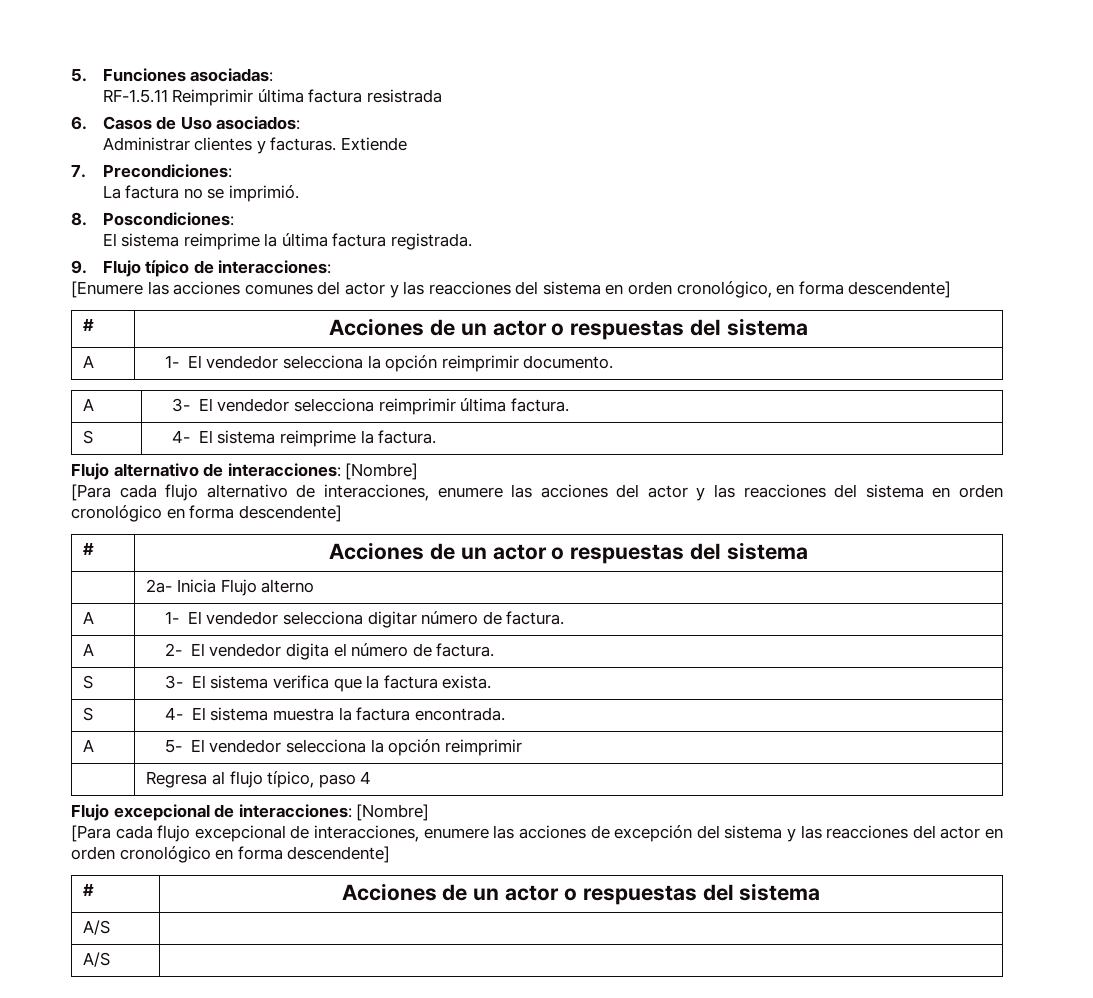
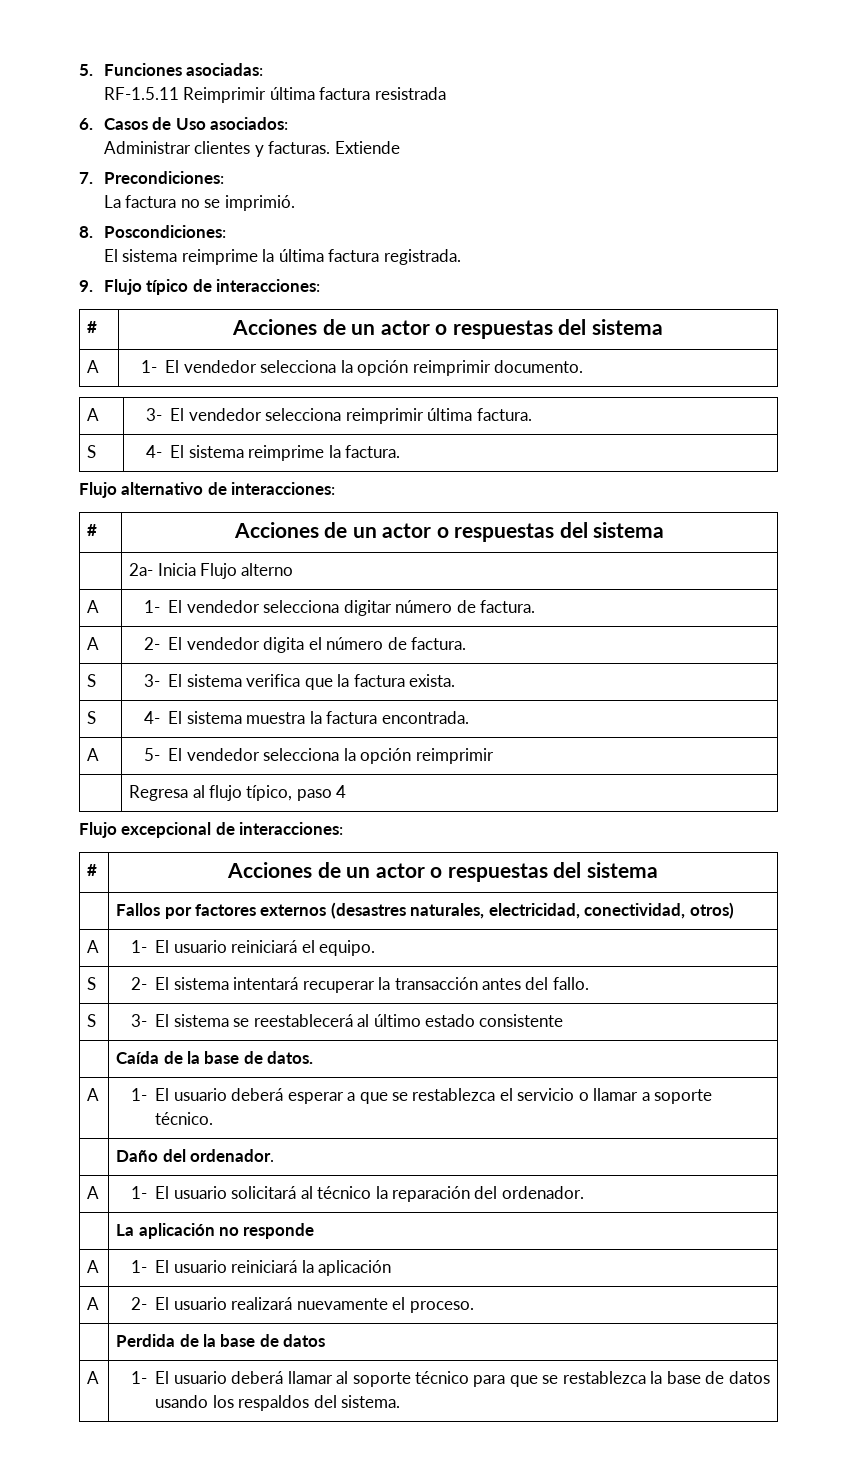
[71,281,952,298] // [Enumere las acciones comunes del actor y las reacciones del sistema en orden cronológico, en forma descendente] -> (321, 285) none
[345,463,419,480] [71,484,1004,501] [71,505,342,522] [Nombre] // [Para cada flujo alternativo de interacciones, enumere las acciones del actor y las reacciones del sistema en orden cronológico en forma descendente] -> (336, 488) none
[356,804,430,821] [71,825,1003,842] [71,846,391,863] [83,883,95,896] [341,883,821,905] [83,920,111,935] [83,952,111,967] [Nombre] // [Para cada flujo excepcional de interacciones, enumere las acciones de excepción del sistema y las reacciones del actor en orden cronológico en forma descendente] // # | Acciones de un actor o respuestas del sistema // A/S | // A/S | -> [87,864,98,876] [227,862,658,882] [116,902,734,919] [87,940,100,953] [131,940,376,956] [87,977,97,990] [131,977,589,993] [87,1014,97,1027] [131,1014,564,1027] [116,1051,314,1064] [87,1088,100,1101] [131,1088,713,1104] [155,1112,214,1125] [116,1149,274,1162] [87,1186,100,1199] [131,1186,584,1202] [116,1223,315,1239] [87,1260,100,1273] [131,1260,392,1276] [87,1297,100,1310] [131,1297,474,1313] [116,1334,326,1347] [87,1371,100,1384] [131,1371,770,1387] [155,1395,401,1411] // # | Acciones de un actor o respuestas del sistema // | Fallos por factores externos (desastres naturales, electricidad, conectividad, otros) // A | 1- El usuario reiniciará el equipo. // S | 2- El sistema intentará recuperar la transacción antes del fallo. // S | 3- El sistema se reestablecerá al último estado consistente // | Caída de la base de datos. // A | 1- El usuario deberá esperar a que se restablezca el servicio o llamar a soporte técnico. // | Daño del ordenador. // A | 1- El usuario solicitará al técnico la reparación del ordenador. // | La aplicación no responde // A | 1- El usuario reiniciará la aplicación // A | 2- El usuario realizará nuevamente el proceso. // | Perdida de la base de datos // A | 1- El usuario deberá llamar al soporte técnico para que se restablezca la base de datos usando los respaldos del sistema.

